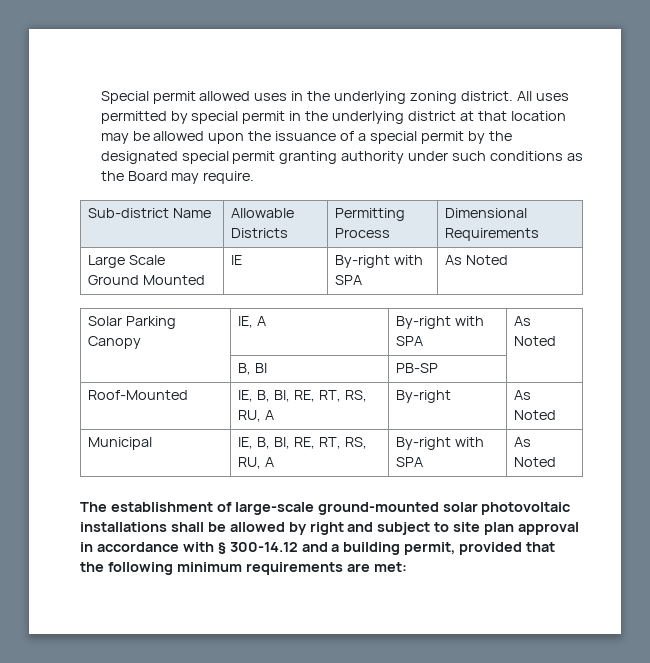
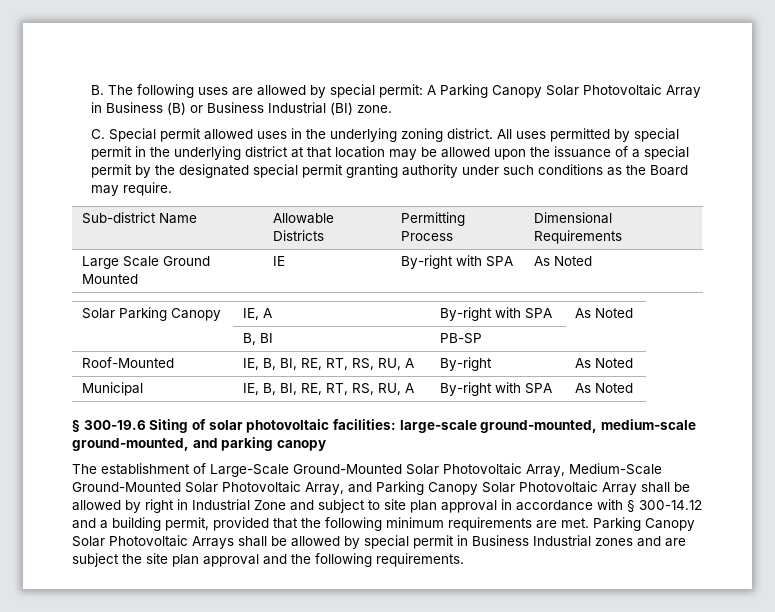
(100, 97) none -> [91,84,702,98] [91,102,393,115] [91,129,106,139] B. The following uses are allowed by special permit: A Parking Canopy Solar Photovoltaic Array in Business (B) or Business Industrial (BI) zone. // C.
[80,502,571,515] [80,522,167,532] The establishment of large-scale ground-mounted solar photovoltaic installations -> [72,419,696,433] [72,437,326,451] [72,463,662,477] [72,481,637,495] § 300-19.6 Siting of solar photovoltaic facilities: large-scale ground-mounted, medium-scale ground-mounted, and parking canopy // The establishment of Large-Scale Ground-Mounted Solar Photovoltaic Array, Medium-Scale Ground-Mounted Solar Photovoltaic Array, and Parking Canopy Solar Photovoltaic Array
(344, 528) none -> [177,499,286,511] in Industrial Zone
[373,562,407,572] met: -> [561,517,695,531] [72,535,686,549] [72,553,464,567] met. Parking Canopy Solar Photovoltaic Arrays shall be allowed by special permit in Business Industrial zones and are subject the site plan approval and the following requirements.

